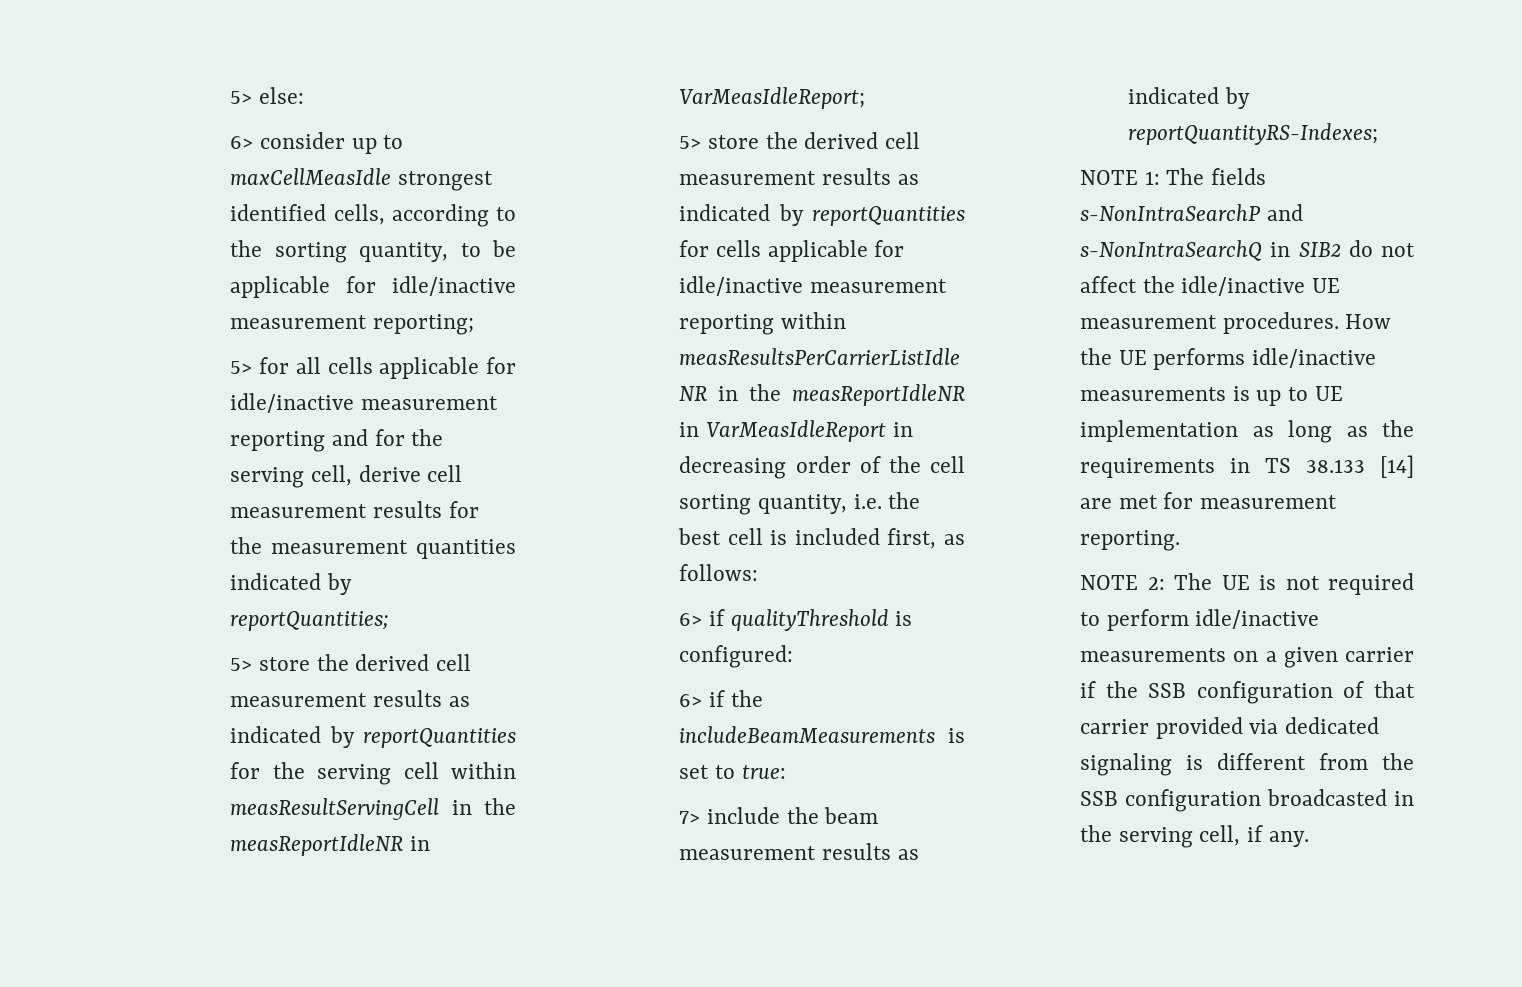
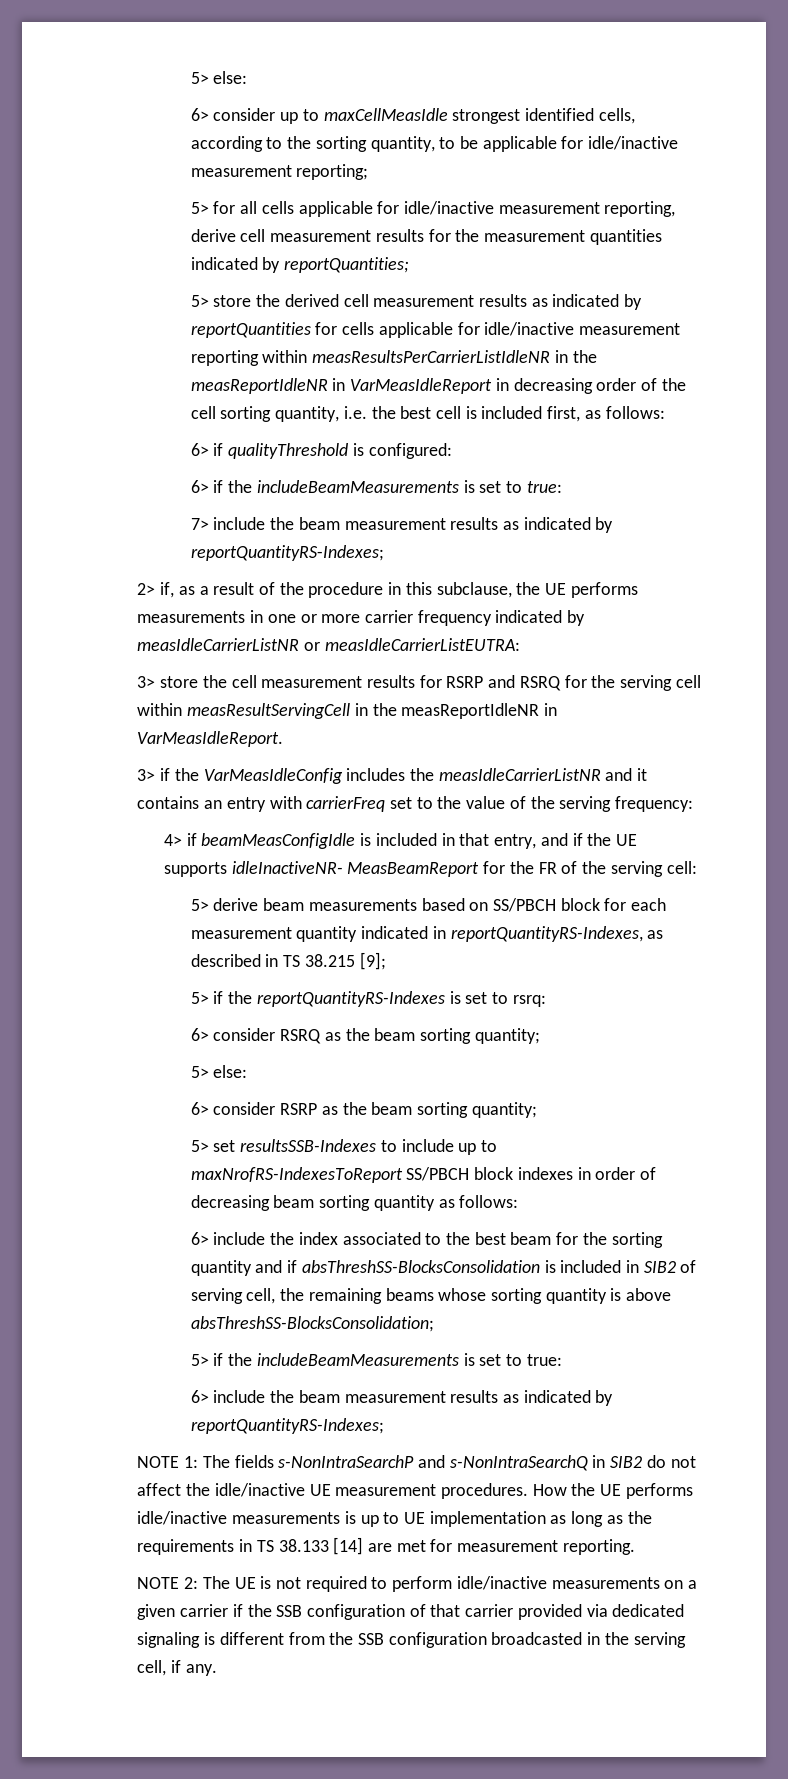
[230,429,444,452] [230,465,353,488] reporting and for the serving cell, -> [604,201,676,217] reporting,
[230,654,471,671] [230,690,470,707] [230,726,516,748] [230,762,516,785] [230,798,516,820] [230,834,431,856] [679,87,866,109] // 5> store the derived cell measurement results as indicated by reportQuantities for the serving cell within measResultServingCell in the measReportIdleNR in VarMeasIdleReport; -> (410, 265) none
(1379, 134) none -> [137,582,638,598] [137,610,586,626] [137,638,520,651] [137,675,701,691] [137,703,557,719] [137,731,284,747] [137,768,648,784] [137,796,694,812] [163,833,637,849] [163,861,697,877] [190,898,667,912] [190,926,664,942] [190,952,386,970] [190,991,546,1007] [190,1028,540,1044] [190,1065,248,1078] [190,1102,537,1118] [190,1139,498,1155] [190,1167,657,1183] [190,1195,519,1211] [190,1232,663,1248] [190,1260,697,1276] [190,1288,672,1304] [190,1316,434,1332] [190,1353,562,1366] [190,1390,614,1406] [190,1418,384,1434] // 2> if, as a result of the procedure in this subclause, the UE performs measurements in one or more carrier frequency indicated by measIdleCarrierListNR or measIdleCarrierListEUTRA: // 3> store the cell measurement results for RSRP and RSRQ for the serving cell within measResultServingCell in the measReportIdleNR in VarMeasIdleReport. // 3> if the VarMeasIdleConfig includes the measIdleCarrierListNR and it contains an entry with carrierFreq set to the value of the serving frequency: // 4> if beamMeasConfigIdle is included in that entry, and if the UE supports idleInactiveNR- MeasBeamReport for the FR of the serving cell: // 5> derive beam measurements based on SS/PBCH block for each measurement quantity indicated in reportQuantityRS-Indexes, as described in TS 38.215 [9]; // 5> if the reportQuantityRS-Indexes is set to rsrq: // 6> consider RSRQ as the beam sorting quantity; // 5> else: // 6> consider RSRP as the beam sorting quantity; // 5> set resultsSSB-Indexes to include up to maxNrofRS-IndexesToReport SS/PBCH block indexes in order of decreasing beam sorting quantity as follows: // 6> include the index associated to the best beam for the sorting quantity and if absThreshSS-BlocksConsolidation is included in SIB2 of serving cell, the remaining beams whose sorting quantity is above absThreshSS-BlocksConsolidation; // 5> if the includeBeamMeasurements is set to true: // 6> include the beam measurement results as indicated by reportQuantityRS-Indexes;

